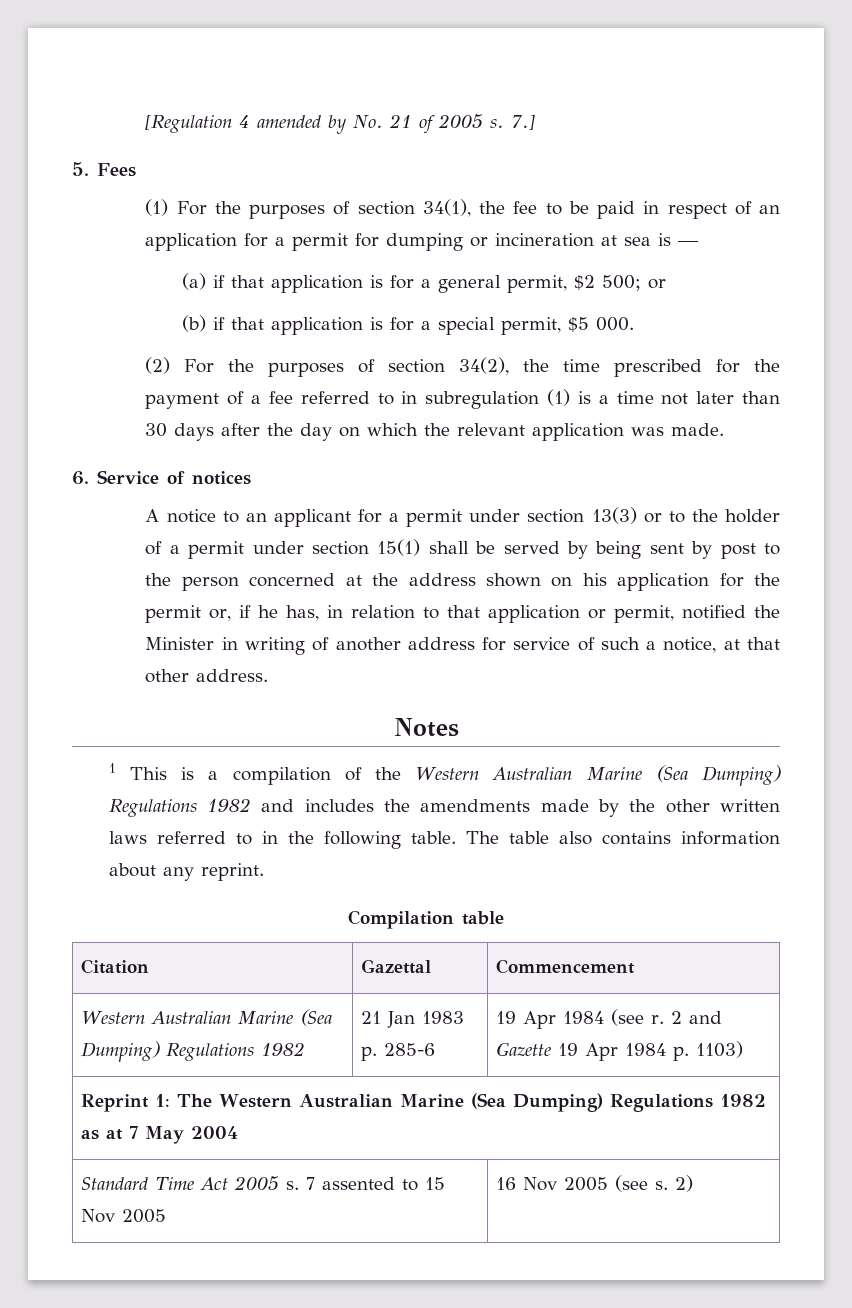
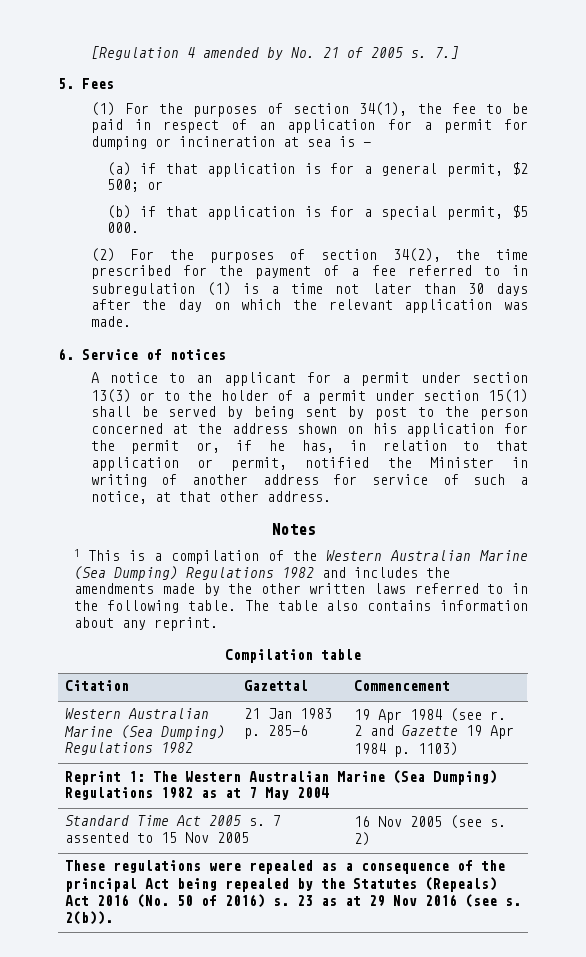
(693, 1183) none -> [64,860,505,874] [64,877,497,892] [64,894,521,908] [64,911,113,925] // These regulations were repealed as a consequence of the principal Act being repealed by the Statutes (Repeals) Act 2016 (No. 50 of 2016) s. 23 as at 29 Nov 2016 (see s. 2(b)).

